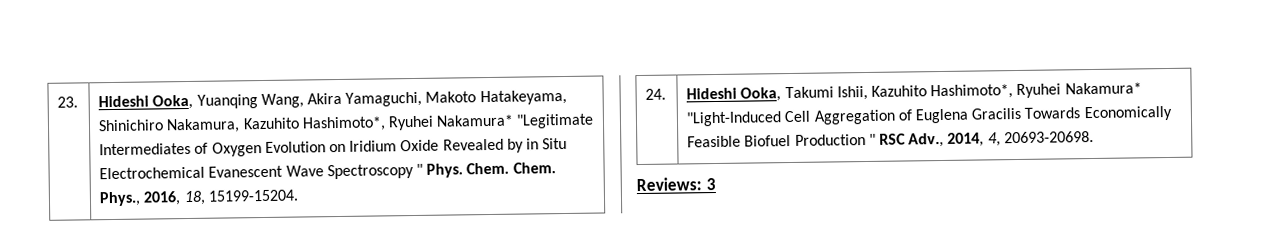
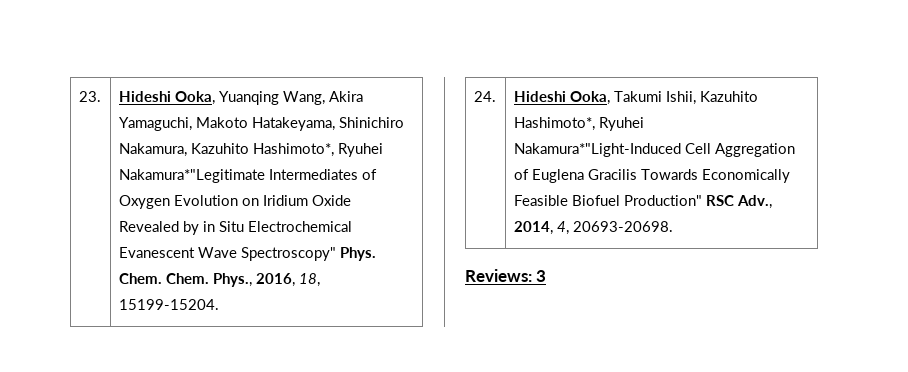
[436,113,595,129] Nakamura* "Legitimate -> [118,169,265,183] Nakamura*"Legitimate
[326,163,423,180] Spectroscopy " -> [240,247,336,261] Spectroscopy"
[1064,82,1142,95] [686,111,783,127] Nakamura* "Light-Induced -> [513,143,681,157] Nakamura*"Light-Induced
[794,133,876,146] Production " -> [623,195,702,206] Production"

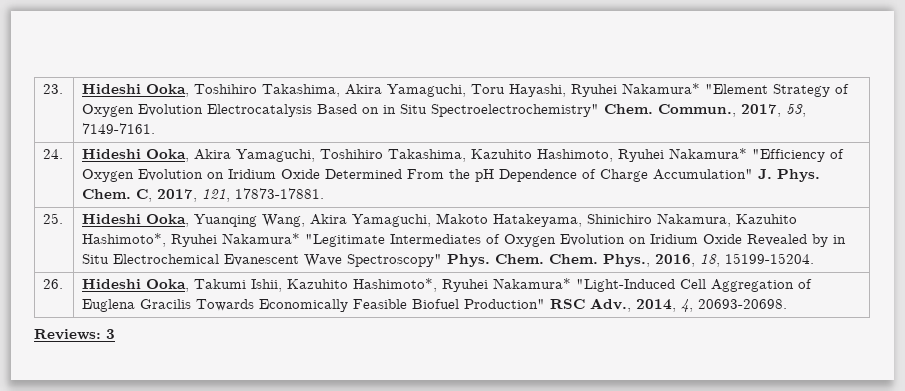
(101, 96) none -> [82,83,850,97] [82,104,807,117] [82,123,156,134] [43,149,64,159] [82,148,845,162] [82,169,821,182] [82,188,325,202] [43,213,64,224] | Hideshi Ooka, Toshihiro Takashima, Akira Yamaguchi, Toru Hayashi, Ryuhei Nakamura* "Element Strategy of Oxygen Evolution Electrocatalysis Based on in Situ Spectroelectrochemistry" Chem. Commun., 2017, 53, 7149-7161. // 24. | Hideshi Ooka, Akira Yamaguchi, Toshihiro Takashima, Kazuhito Hashimoto, Ryuhei Nakamura* "Efficiency of Oxygen Evolution on Iridium Oxide Determined From the pH Dependence of Charge Accumulation" J. Phys. Chem. C, 2017, 121, 17873-17881. // 25.
[118,169,265,183] Nakamura*"Legitimate -> [222,233,386,247] Nakamura* "Legitimate
[473,91,496,102] 24. -> [43,279,64,289] 26.
[513,143,681,157] Nakamura*"Light-Induced -> [493,278,676,292] Nakamura* "Light-Induced

